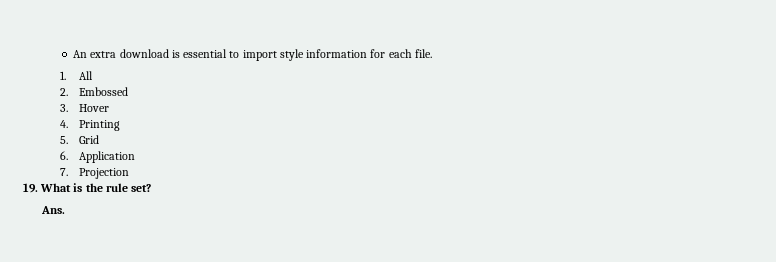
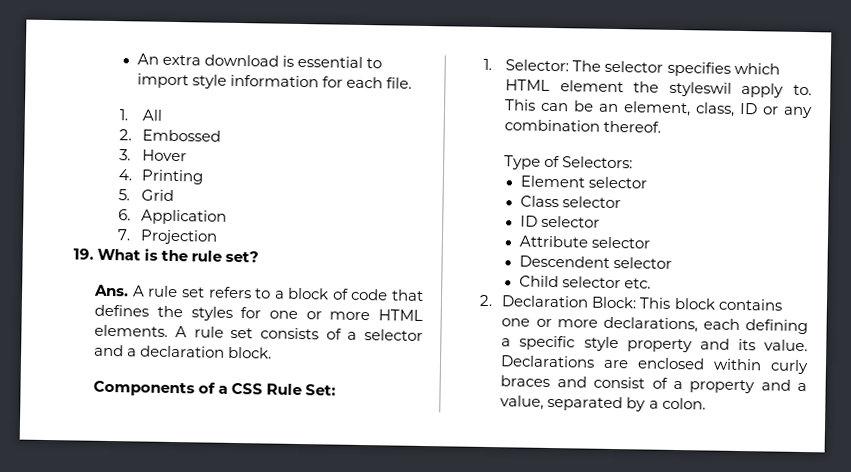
(65, 210) none -> [132,285,425,301] [94,304,423,321] [94,324,423,341] [94,344,273,359] [93,380,337,397] [483,58,780,77] [505,79,812,98] [505,99,813,119] [504,119,662,133] [504,155,634,170] [519,175,647,189] [519,195,621,209] [519,215,600,228] [518,235,651,249] [518,255,672,269] [518,275,651,289] [479,294,783,311] [501,316,808,335] [501,335,808,353] [500,355,809,375] [500,375,807,394] [500,395,706,412] A rule set refers to a block of code that defines the styles for one or more HTML elements. A rule set consists of a selector and a declaration block. // Components of a CSS Rule Set: // 1. Selector: The selector specifies which HTML element the styleswil apply to. This can be an element, class, ID or any combination thereof. // Type of Selectors: // Element selector // Class selector // ID selector // Attribute selector // Descendent selector // Child selector etc. // 2. Declaration Block: This block contains one or more declarations, each defining a specific style property and its value. Declarations are enclosed within curly braces and consist of a property and a value, separated by a colon.

